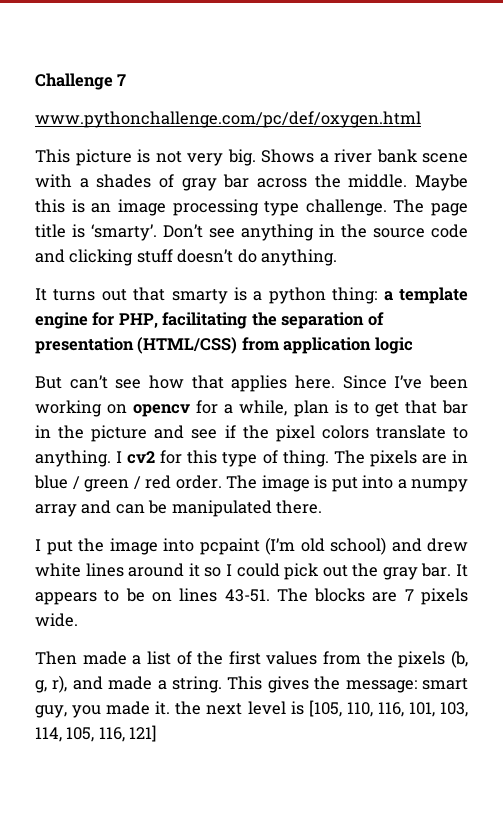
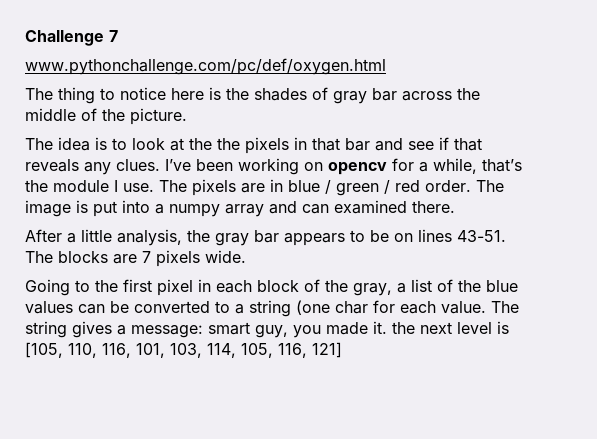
[35,149,468,166] [35,174,89,188] This picture is not very big. Shows a river bank scene with a -> [25,87,249,104] The thing to notice here is the
[348,174,469,191] [35,199,468,216] [35,224,468,241] [35,249,338,266] [35,287,468,304] [35,312,384,329] [35,337,413,354] [35,375,387,392] middle. Maybe this is an image processing type challenge. The page title is ‘smarty’. Don’t see anything in the source code and clicking stuff doesn’t do anything. // It turns out that smarty is a python thing: a template engine for PHP, facilitating the separation of presentation (HTML/CSS) from application logic // But can’t see how that applies here. Since -> [25,108,187,125] [25,137,482,154] [25,159,160,175] middle of the picture. // The idea is to look at the the pixels in that bar and see if that reveals any clues.
[293,400,468,417] [35,425,468,442] [35,450,329,467] plan is to get that bar in the picture and see if the pixel colors translate to anything. I cv2 for this type of thing. -> [482,159,522,172] [25,180,154,192] that’s the module I use.
[148,500,272,517] be manipulated -> [334,200,407,214] examined
[35,537,468,555] [35,563,468,580] I put the image into pcpaint (I’m old school) and drew white lines around it so I could pick out the gray bar. It -> [25,229,279,246] After a little analysis, the gray bar
[35,650,468,668] [35,675,341,693] Then made a list of the first values from the pixels (b, g, r), and made a string. This gives the -> [25,279,518,296] [25,300,519,317] [25,321,126,338] Going to the first pixel in each block of the gray, a list of the blue values can be converted to a string (one char for each value. The string gives a

